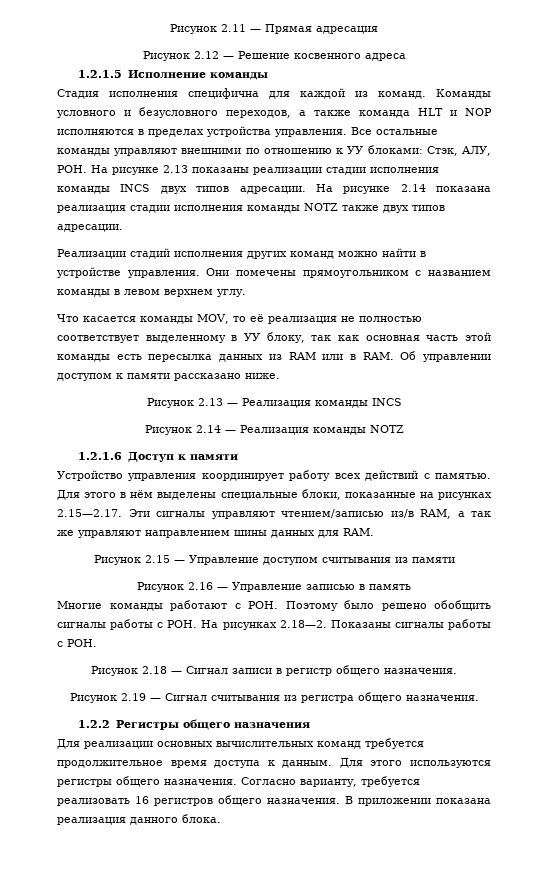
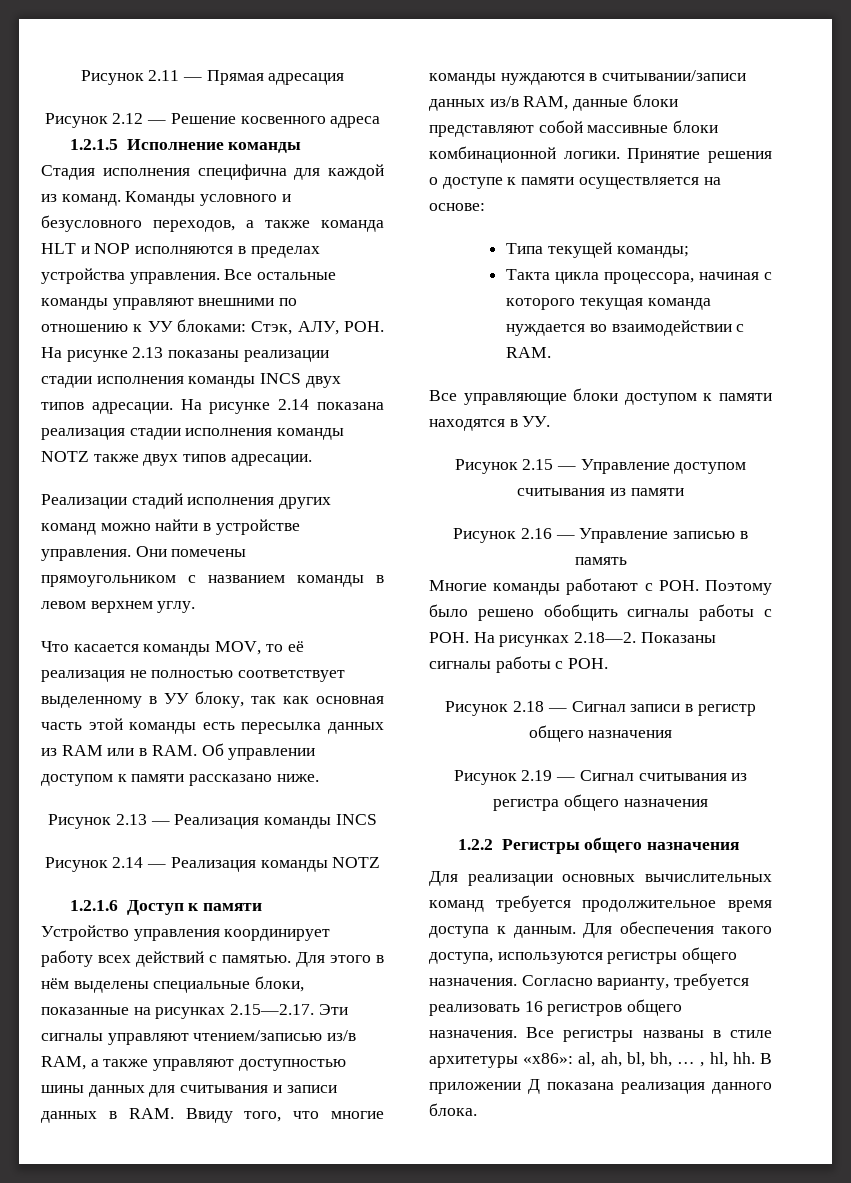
[471,511,491,517] [57,528,374,538] так же управляют направлением шины данных для RAM. -> [103,1059,346,1071] [41,1085,337,1097] [41,1108,384,1123] [429,70,747,85] [429,94,678,111] [429,120,719,137] [429,146,772,163] [429,177,721,189] [429,203,485,211] [506,242,689,258] [506,269,772,284] [506,298,711,310] [506,320,745,336] [506,347,552,358] [429,388,772,405] [429,416,551,431] также управляют доступностью шины данных для считывания и записи данных в RAM. Ввиду того, что многие команды нуждаются в считывании/записи данных из/в RAM, данные блоки представляют собой массивные блоки комбинационной логики. Принятие решения о доступе к памяти осуществляется на основе: // Типа текущей команды; // Такта цикла процессора, начиная с которого текущая команда нуждается во взаимодействии с RAM. // Все управляющие блоки доступом к памяти находятся в УУ.
[384,668,457,674] назначения. -> [588,730,673,738] назначения
[405,695,479,701] назначения. -> [623,799,708,807] назначения
[370,760,403,766] этого -> [620,921,772,934] [429,952,493,964] обеспечения такого доступа,
(340, 801) none -> [526,1027,772,1042] [429,1052,755,1068] Все регистры названы в стиле архитетуры «x86»: al, ah, bl, bh, … , hl, hh.
(431, 802) none -> [528,1079,540,1094] Д

